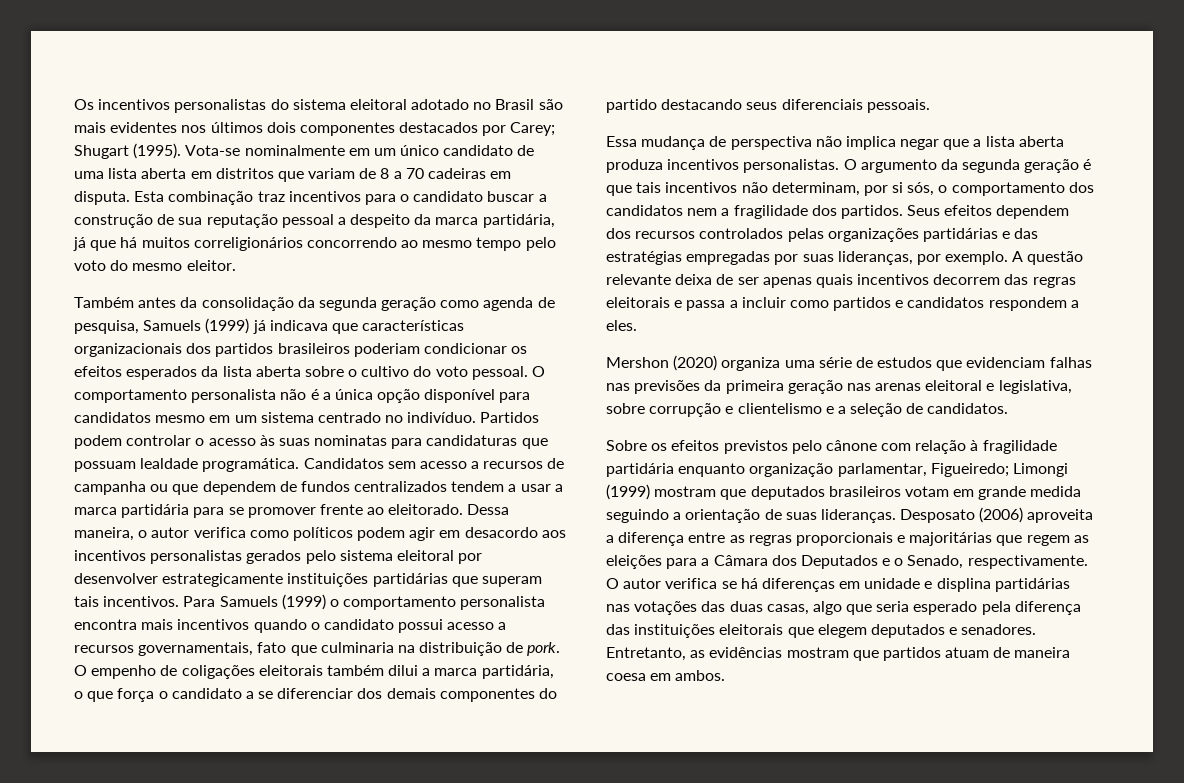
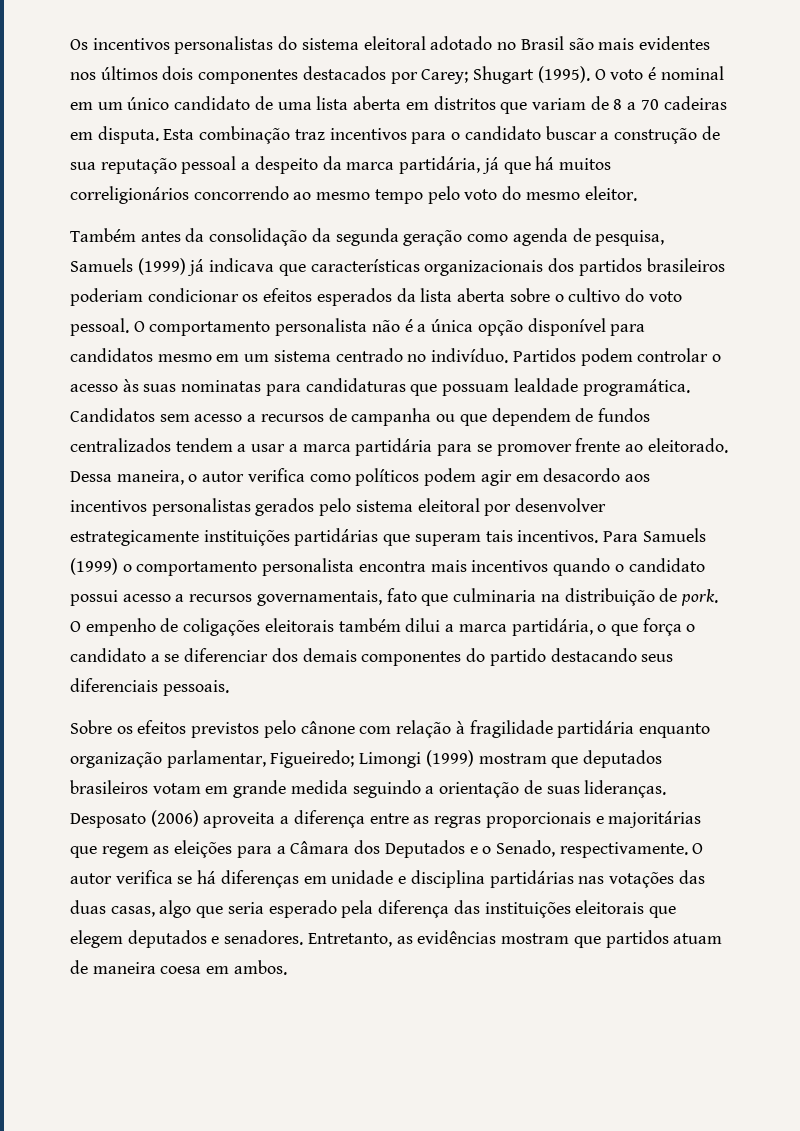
[185,145,345,156] Vota-se nominalmente -> [594,66,724,80] O voto é nominal
[606,136,1064,150] [606,159,1092,173] [606,182,1094,196] [606,205,1070,219] [606,228,1039,242] [606,251,1084,265] [606,274,1076,288] [606,297,1079,311] [606,320,637,331] [606,355,1092,371] [606,380,1072,394] [606,403,1009,417] // Essa mudança de perspectiva não implica negar que a lista aberta produza incentivos personalistas. O argumento da segunda geração é que tais incentivos não determinam, por si sós, o comportamento dos candidatos nem a fragilidade dos partidos. Seus efeitos dependem dos recursos controlados pelas organizações partidárias e das estratégias empregadas por suas lideranças, por exemplo. A questão relevante deixa de ser apenas quais incentivos decorrem das regras eleitorais e passa a incluir como partidos e candidatos respondem a eles. // Mershon (2020) organiza uma série de estudos que evidenciam falhas nas previsões da primeira geração nas arenas eleitoral e legislativa, sobre corrupção e clientelismo e a seleção de candidatos. -> (229, 688) none
[936,578,991,592] displina -> [410,870,485,888] disciplina

